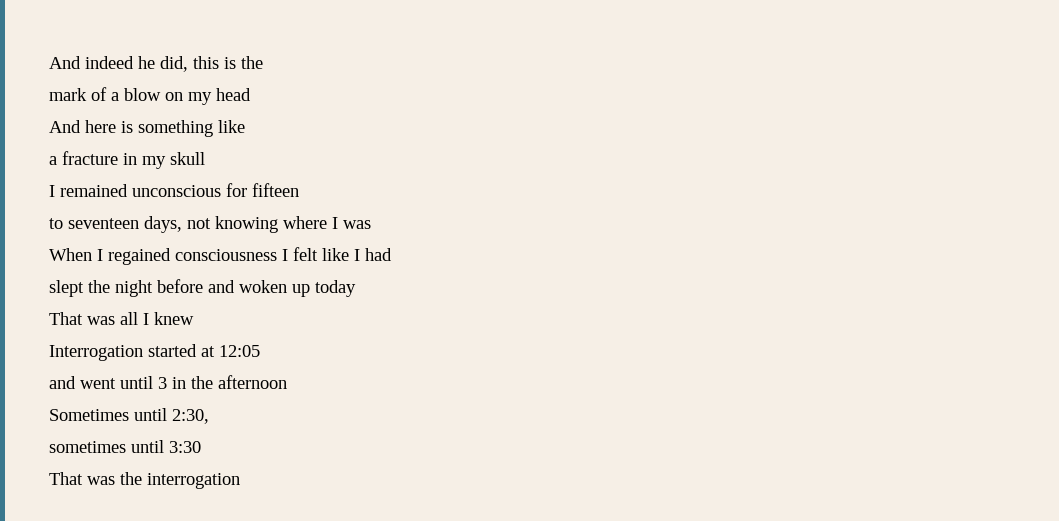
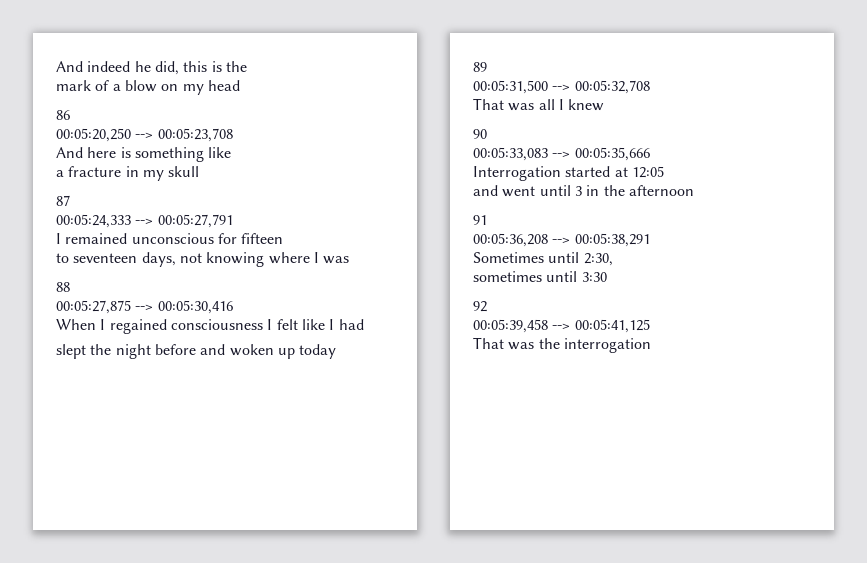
(251, 94) none -> [56,110,70,120] [56,128,233,142] // 86 // 00:05:20,250 --> 00:05:23,708
(205, 158) none -> [56,195,70,206] [56,214,233,228] // 87 // 00:05:24,333 --> 00:05:27,791
(371, 224) none -> [56,282,70,292] [56,300,233,314] // 88 // 00:05:27,875 --> 00:05:30,416
(356, 288) none -> [473,62,487,72] [473,80,650,94] // 89 // 00:05:31,500 --> 00:05:32,708
(194, 318) none -> [473,129,487,139] [473,147,650,161] // 90 // 00:05:33,083 --> 00:05:35,666
(287, 382) none -> [473,215,487,225] [473,233,650,247] // 91 // 00:05:36,208 --> 00:05:38,291
(201, 447) none -> [473,301,487,312] [473,319,650,333] // 92 // 00:05:39,458 --> 00:05:41,125

